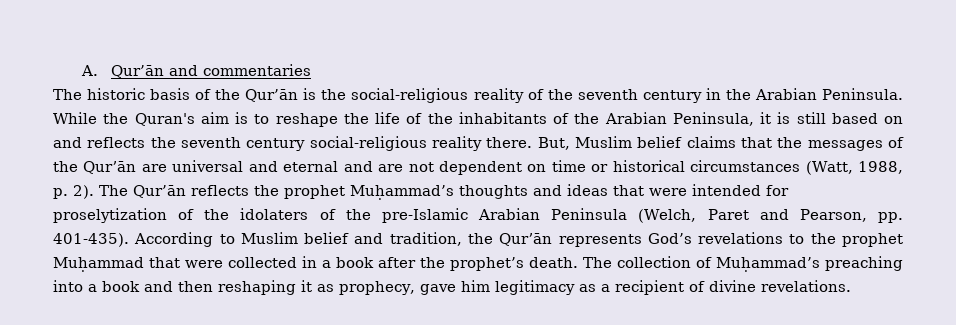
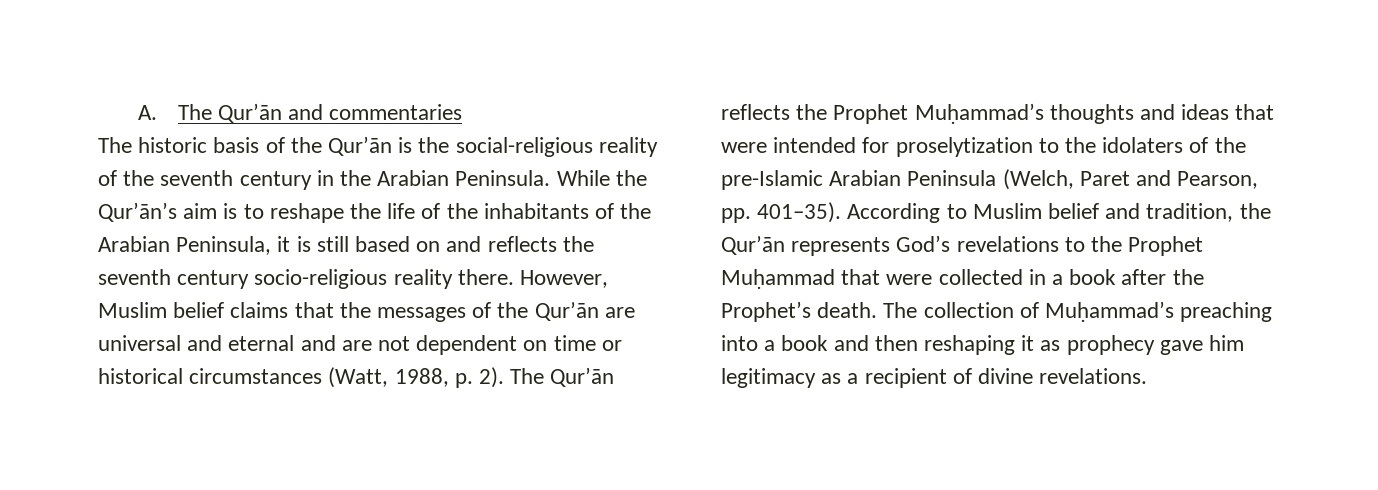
(98, 70) none -> [177,104,212,120] The
[134,113,195,126] Quran's -> [98,202,177,222] Qur’ān’s
[309,136,427,151] social-religious -> [254,269,388,289] socio-religious
[537,137,570,150] But, -> [520,270,609,288] However,
[284,185,345,199] prophet -> [833,104,909,124] Prophet
[178,209,195,220] of -> [1038,138,1059,153] to
[53,233,129,247] 401-435). -> [757,202,842,223] 401–35).
[842,233,904,247] prophet -> [1128,236,1204,256] Prophet
[450,257,524,271] prophet’s -> [721,301,811,322] Prophet’s
[339,281,415,295] prophecy, -> [1066,335,1155,355] prophecy

